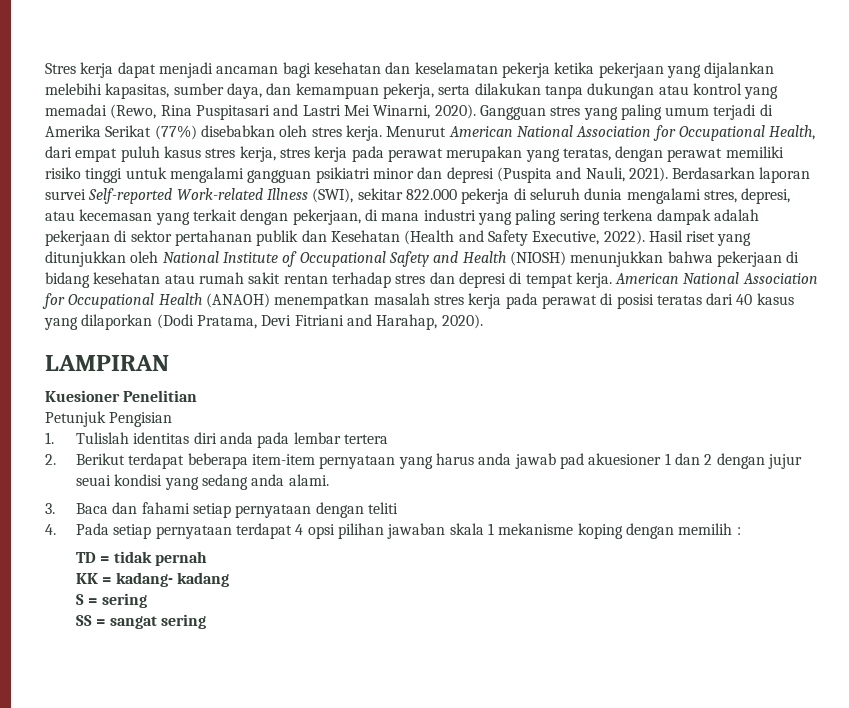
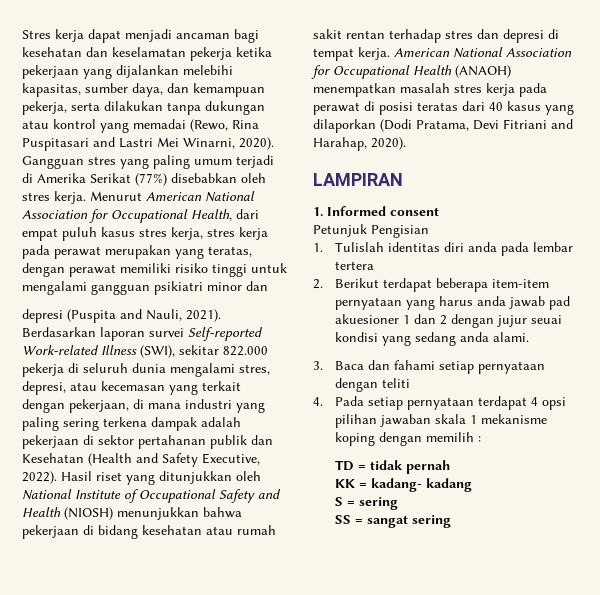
(443, 173) none -> (268, 286) //
[45,390,198,402] Kuesioner Penelitian -> [313,206,439,216] 1. Informed consent

